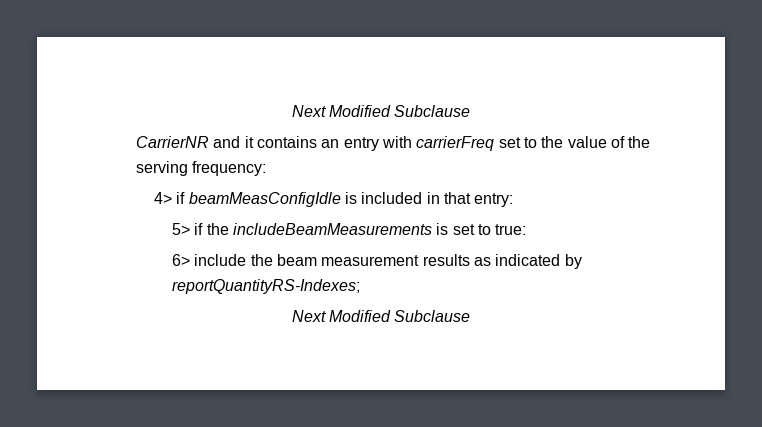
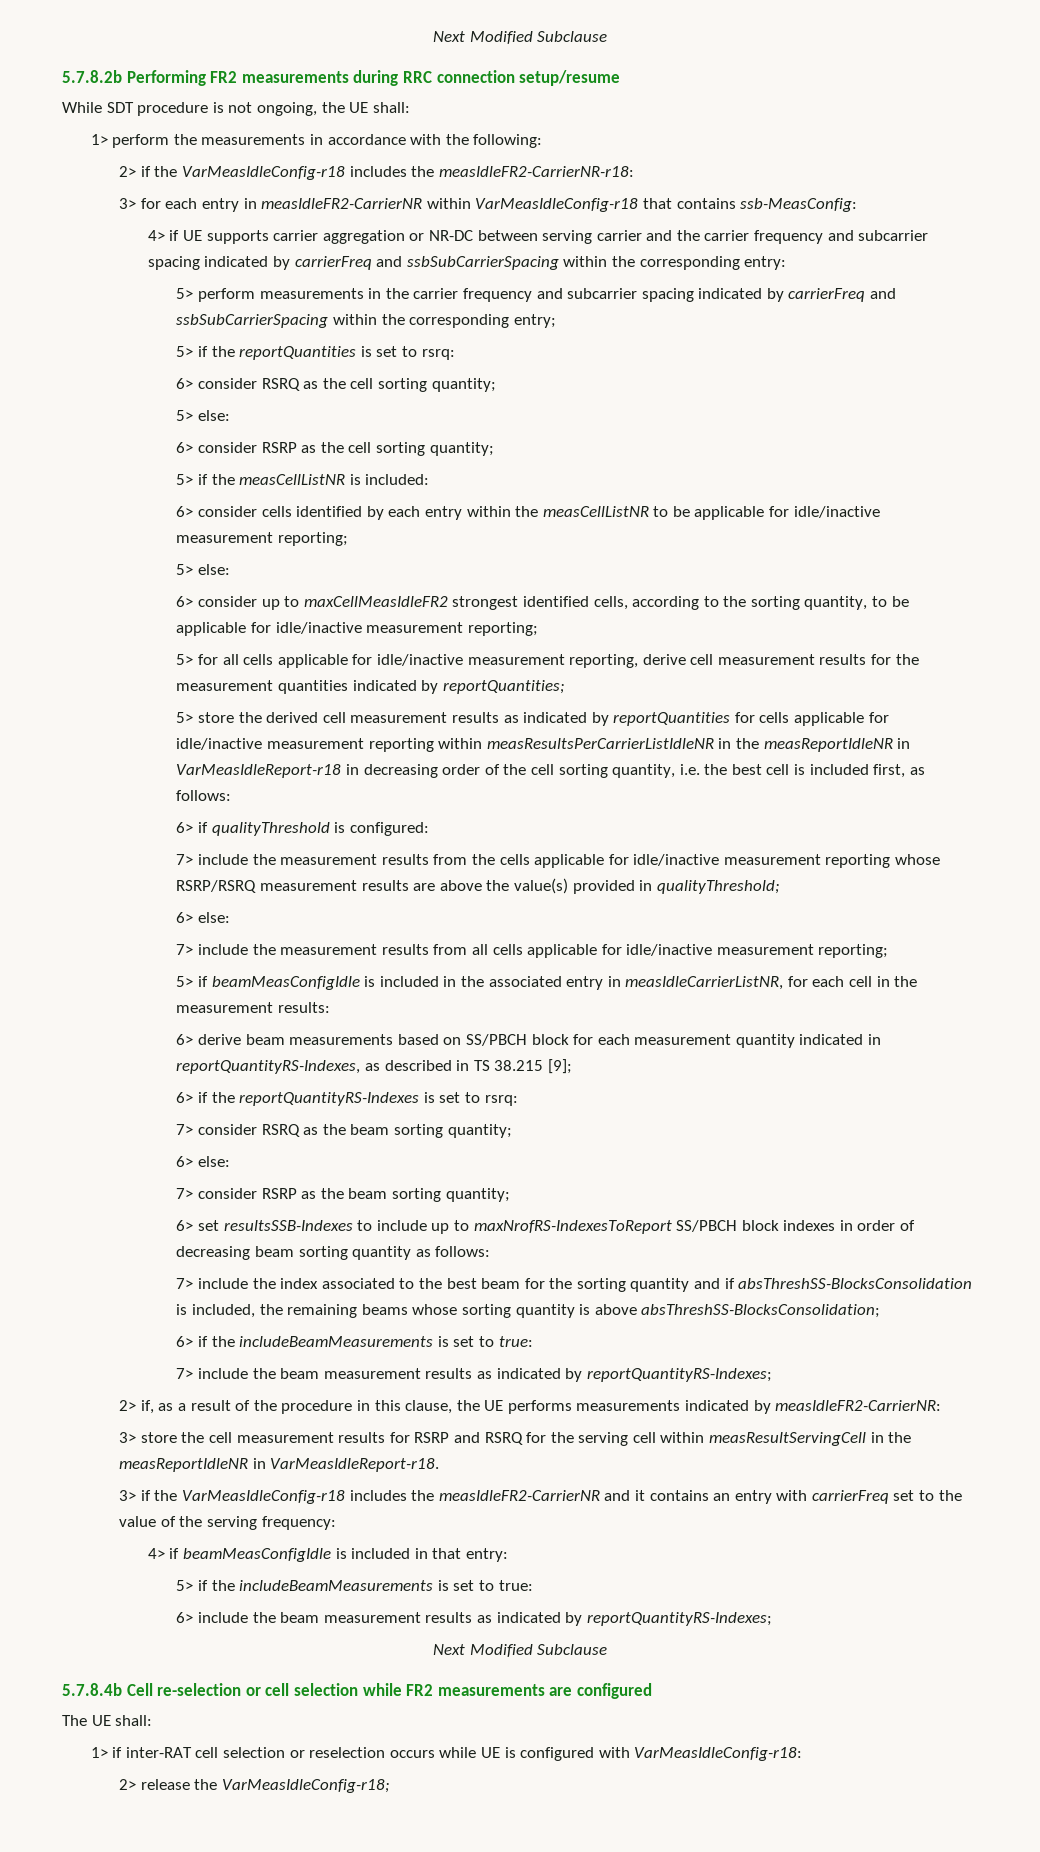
[291,105,471,117] [136,136,210,148] Next Modified Subclause // CarrierNR -> [432,31,608,44] [62,70,621,86] [62,102,410,116] [90,134,543,148] [119,166,634,180] [119,198,858,212] [147,230,929,244] [147,256,787,270] [176,288,897,302] [176,314,556,328] [176,346,455,360] [176,378,496,392] [176,410,230,421] [176,442,494,456] [176,474,430,485] [176,506,880,520] [176,532,348,546] [176,564,230,575] [176,596,909,610] [176,622,538,636] [176,654,919,668] [176,680,565,694] [176,712,889,726] [176,738,911,752] [176,764,925,778] [176,790,232,801] [176,822,429,836] [176,854,941,868] [176,878,780,894] [176,912,230,923] [176,944,889,958] [176,976,918,990] [176,1002,330,1013] [176,1034,882,1048] [176,1059,572,1074] [176,1092,518,1106] [176,1124,512,1138] [176,1156,230,1167] [176,1188,510,1202] [176,1220,916,1234] [176,1246,491,1260] [176,1278,973,1292] [176,1304,881,1318] [176,1336,533,1347] [176,1368,772,1382] [119,1400,942,1414] [119,1432,912,1446] [119,1458,440,1472] [119,1490,600,1504] Next Modified Subclause // 5.7.8.2b Performing FR2 measurements during RRC connection setup/resume // While SDT procedure is not ongoing, the UE shall: // 1> perform the measurements in accordance with the following: // 2> if the VarMeasIdleConfig-r18 includes the measIdleFR2-CarrierNR-r18: // 3> for each entry in measIdleFR2-CarrierNR within VarMeasIdleConfig-r18 that contains ssb-MeasConfig: // 4> if UE supports carrier aggregation or NR-DC between serving carrier and the carrier frequency and subcarrier spacing indicated by carrierFreq and ssbSubCarrierSpacing within the corresponding entry: // 5> perform measurements in the carrier frequency and subcarrier spacing indicated by carrierFreq and ssbSubCarrierSpacing within the corresponding entry; // 5> if the reportQuantities is set to rsrq: // 6> consider RSRQ as the cell sorting quantity; // 5> else: // 6> consider RSRP as the cell sorting quantity; // 5> if the measCellListNR is included: // 6> consider cells identified by each entry within the measCellListNR to be applicable for idle/inactive measurement reporting; // 5> else: // 6> consider up to maxCellMeasIdleFR2 strongest identified cells, according to the sorting quantity, to be applicable for idle/inactive measurement reporting; // 5> for all cells applicable for idle/inactive measurement reporting, derive cell measurement results for the measurement quantities indicated by reportQuantities; // 5> store the derived cell measurement results as indicated by reportQuantities for cells applicable for idle/inactive measurement reporting within measResultsPerCarrierListIdleNR in the measReportIdleNR in VarMeasIdleReport-r18 in decreasing order of the cell sorting quantity, i.e. the best cell is included first, as follows: // 6> if qualityThreshold is configured: // 7> include the measurement results from the cells applicable for idle/inactive measurement reporting whose RSRP/RSRQ measurement results are above the value(s) provided in qualityThreshold; // 6> else: // 7> include the measurement results from all cells applicable for idle/inactive measurement reporting; // 5> if beamMeasConfigIdle is included in the associated entry in measIdleCarrierListNR, for each cell in the measurement results: // 6> derive beam measurements based on SS/PBCH block for each measurement quantity indicated in reportQuantityRS-Indexes, as described in TS 38.215 [9]; // 6> if the reportQuantityRS-Indexes is set to rsrq: // 7> consider RSRQ as the beam sorting quantity; // 6> else: // 7> consider RSRP as the beam sorting quantity; // 6> set resultsSSB-Indexes to include up to maxNrofRS-IndexesToReport SS/PBCH block indexes in order of decreasing beam sorting quantity as follows: // 7> include the index associated to the best beam for the sorting quantity and if absThreshSS-BlocksConsolidation is included, the remaining beams whose sorting quantity is above absThreshSS-BlocksConsolidation; // 6> if the includeBeamMeasurements is set to true: // 7> include the beam measurement results as indicated by reportQuantityRS-Indexes; // 2> if, as a result of the procedure in this clause, the UE performs measurements indicated by measIdleFR2-CarrierNR: // 3> store the cell measurement results for RSRP and RSRQ for the serving cell within measResultServingCell in the measReportIdleNR in VarMeasIdleReport-r18. // 3> if the VarMeasIdleConfig-r18 includes the measIdleFR2-CarrierNR
(471, 316) none -> [62,1683,652,1699] [62,1715,153,1726] [90,1747,803,1761] [119,1779,390,1793] // 5.7.8.4b Cell re-selection or cell selection while FR2 measurements are configured // The UE shall: // 1> if inter-RAT cell selection or reselection occurs while UE is configured with VarMeasIdleConfig-r18: // 2> release the VarMeasIdleConfig-r18;

